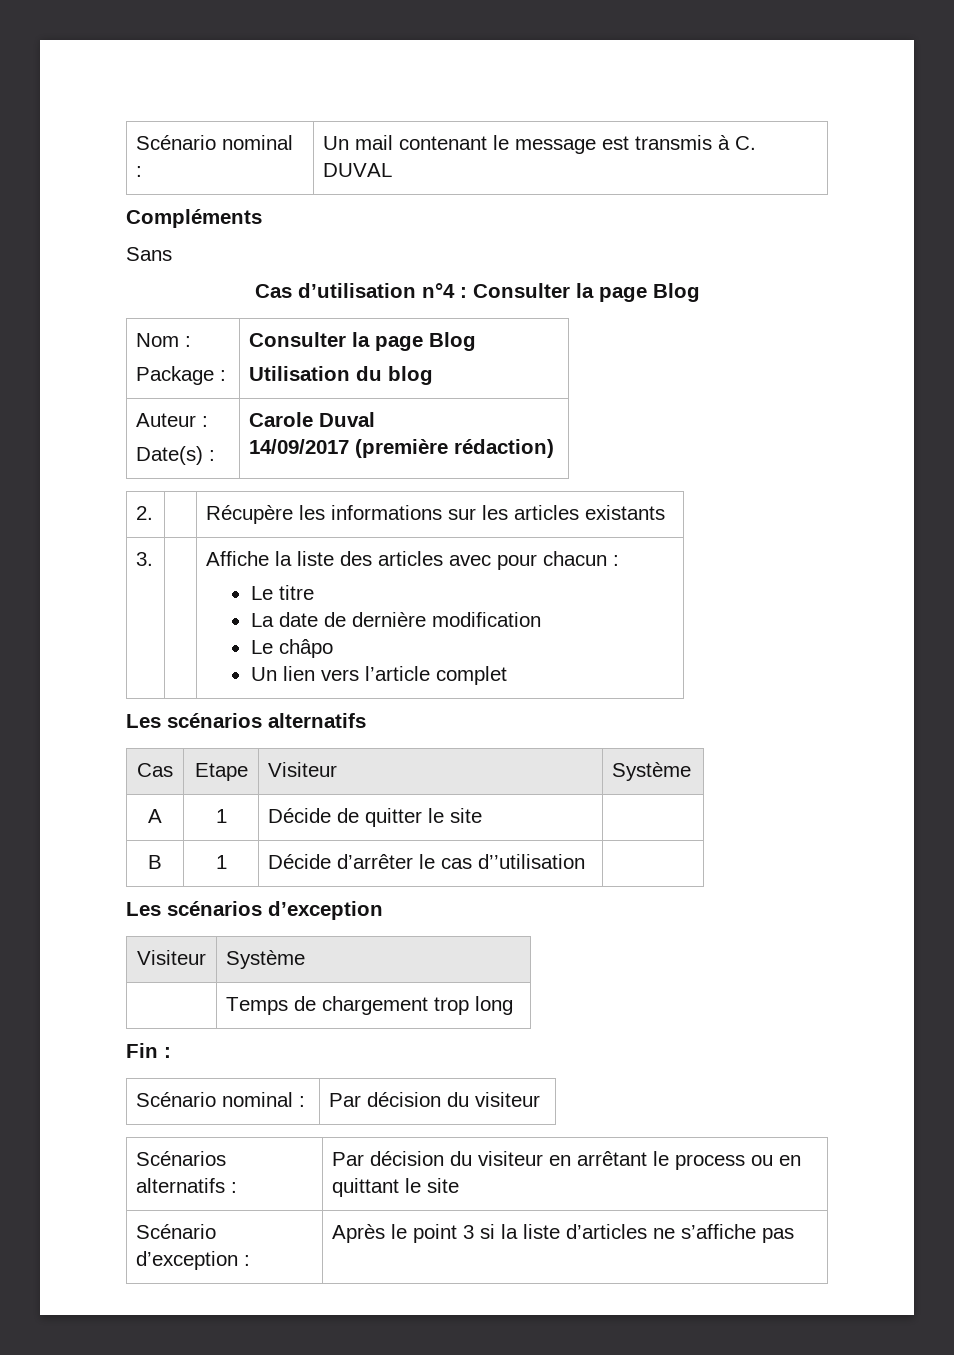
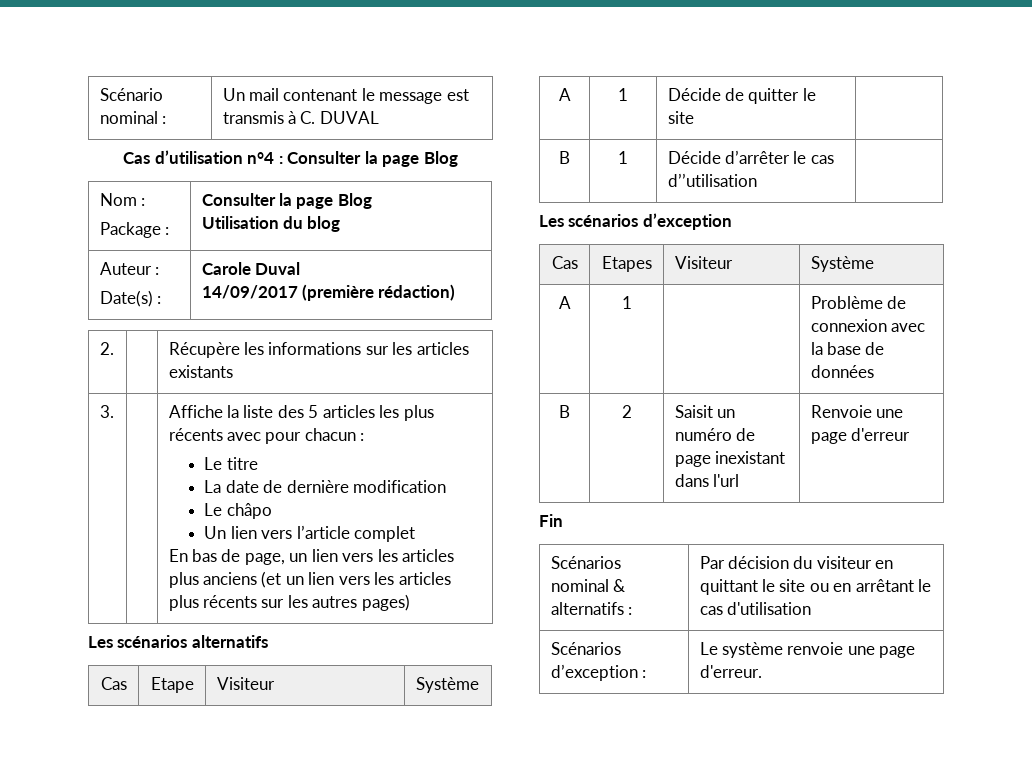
[126,209,262,228] [126,247,172,261] // Compléments // Sans -> (379, 117) none
[378,551,444,566] articles -> [308,405,434,421] [168,428,223,441] 5 articles les plus récents
(507, 675) none -> [168,549,455,565] [168,571,451,588] [168,594,410,611] // En bas de page, un lien vers les articles plus anciens (et un lien vers les articles plus récents sur les autres pages)
[137,950,206,965] [226,950,306,969] [226,996,514,1015] [126,1043,171,1058] [136,1092,306,1107] [329,1092,541,1107] [136,1151,227,1166] Visiteur | Système // | Temps de chargement trop long // Fin : // Scénario nominal : | Par décision du visiteur // Scénarios -> [551,256,578,269] [601,256,652,272] [674,256,733,269] [810,256,874,272] [558,296,571,309] [621,296,632,309] [810,296,907,309] [810,319,926,332] [810,342,885,355] [810,365,874,378] [559,405,570,418] [621,405,632,418] [674,405,736,418] [674,428,756,441] [674,451,786,467] [674,474,740,487] [810,405,904,418] [810,428,911,444] [539,514,563,527] [550,556,621,569] [550,579,626,592] Cas | Etapes | Visiteur | Système // A | 1 | | Problème de connexion avec la base de données // B | 2 | Saisit un numéro de page inexistant dans l'url | Renvoie une page d'erreur // Fin // Scénarios nominal &
[577,1151,802,1170] [332,1178,460,1197] [136,1224,217,1239] [136,1251,251,1270] [332,1224,795,1243] arrêtant le process ou en quittant le site // Scénario d’exception : | Après le point 3 si la liste d’articles ne s’affiche pas -> [699,579,932,595] [699,602,812,615] [550,642,621,655] [550,664,647,681] [699,642,916,658] [699,665,762,678] quittant le site ou en arrêtant le cas d'utilisation // Scénarios d’exception : | Le système renvoie une page d'erreur.

